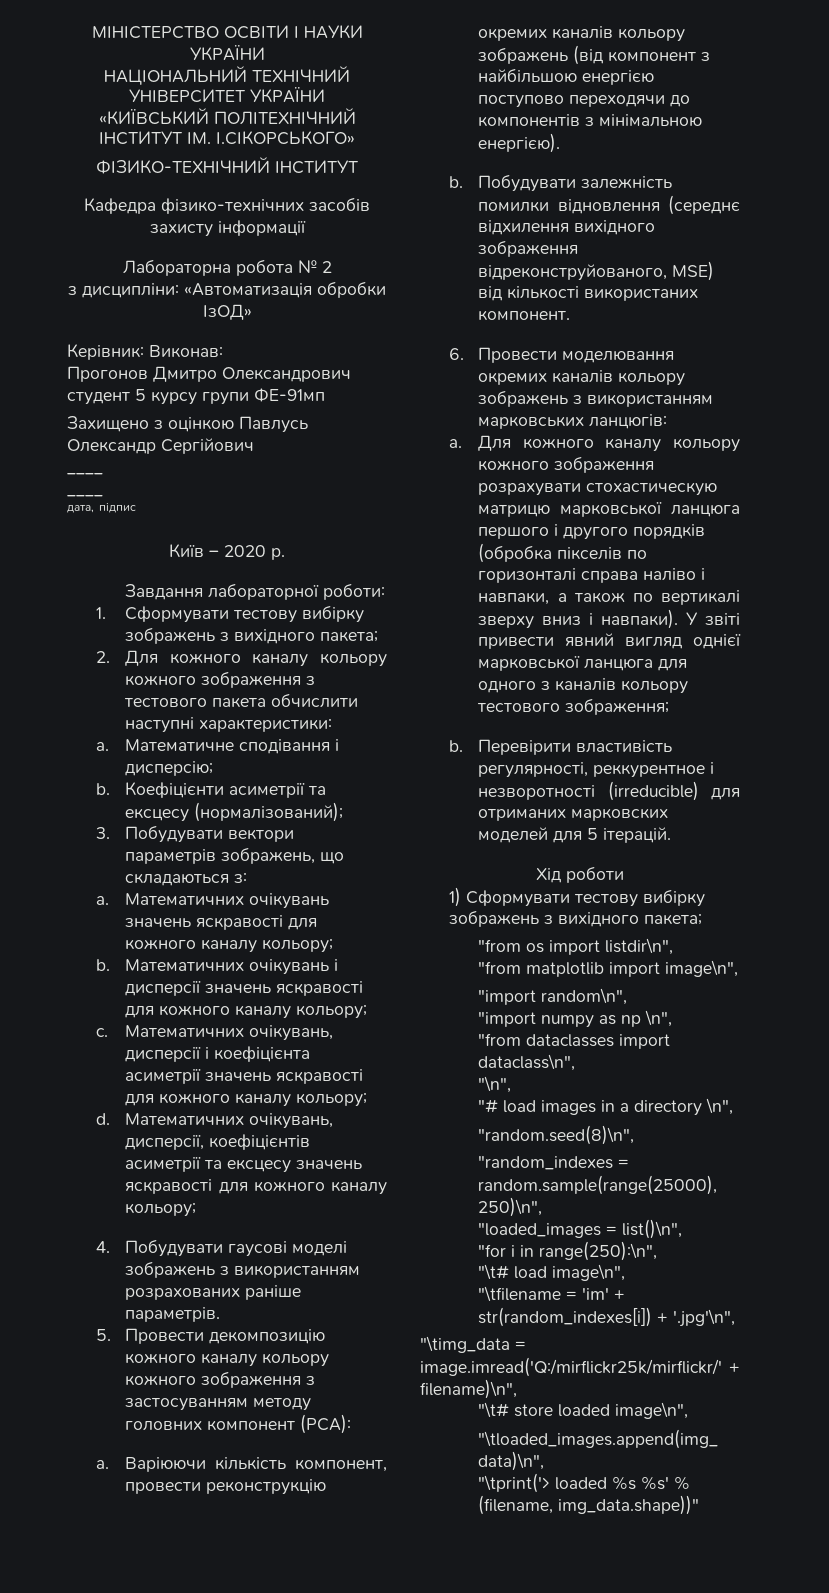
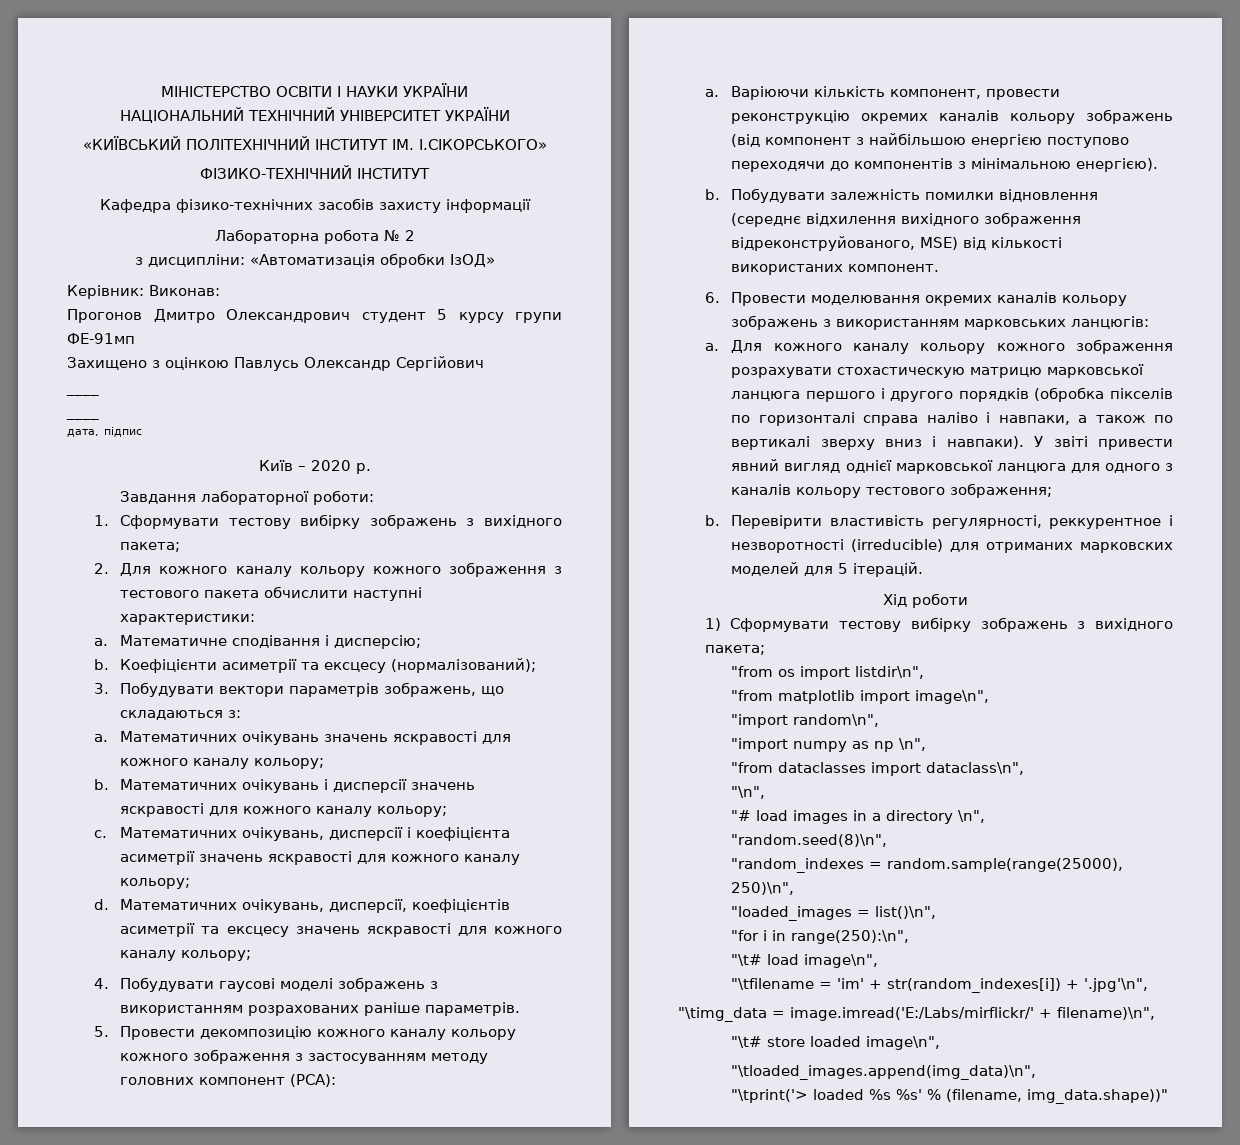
[420,1357,722,1377] image.imread('Q:/mirflickr25k/mirflickr/' -> [790,1007,1034,1021] image.imread('E:/Labs/mirflickr/'

